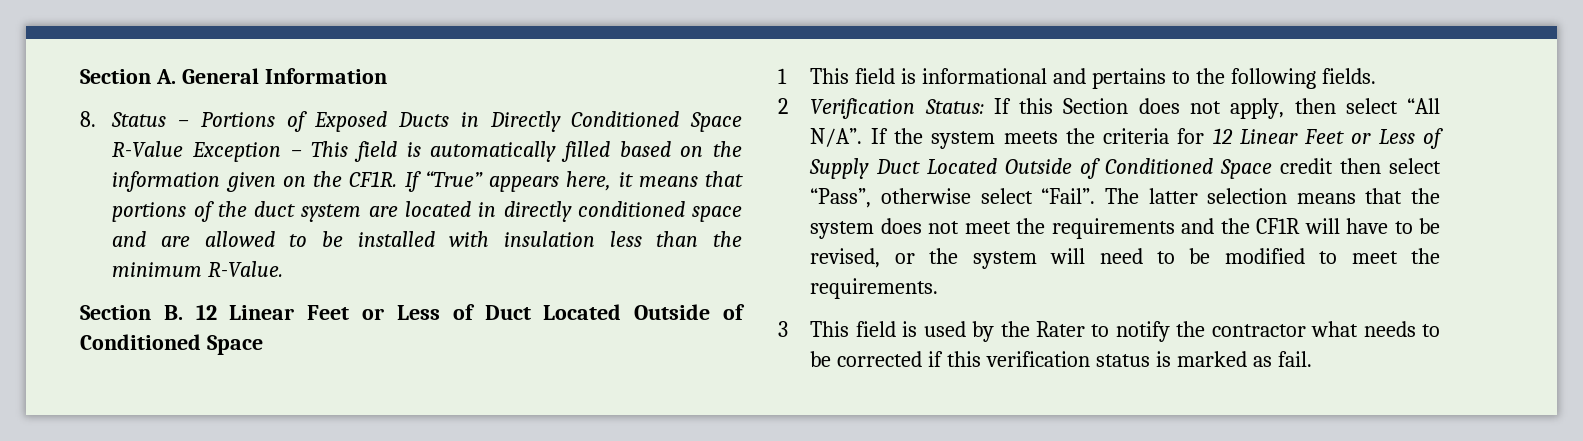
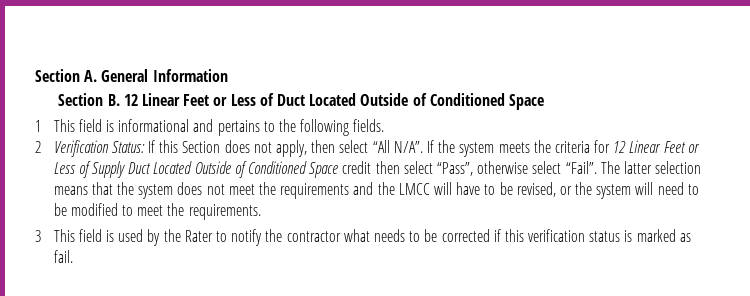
[80,111,742,132] [112,141,742,162] [112,171,743,192] [112,201,742,222] [112,231,742,247] [112,261,284,277] // 8. Status – Portions of Exposed Ducts in Directly Conditioned Space R-Value Exception – This field is automatically filled based on the information given on the CF1R. If “True” appears here, it means that portions of the duct system are located in directly conditioned space and are allowed to be installed with insulation less than the minimum R-Value. -> (228, 75) none
[1256,218,1301,234] CF1R -> [398,183,430,195] LMCC

